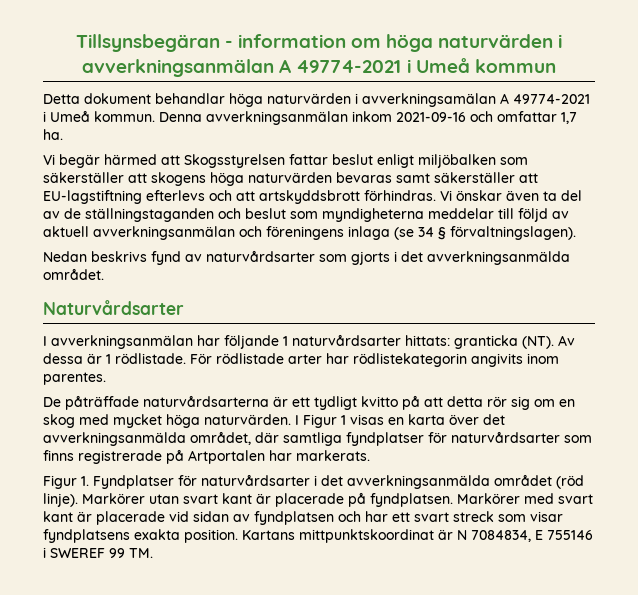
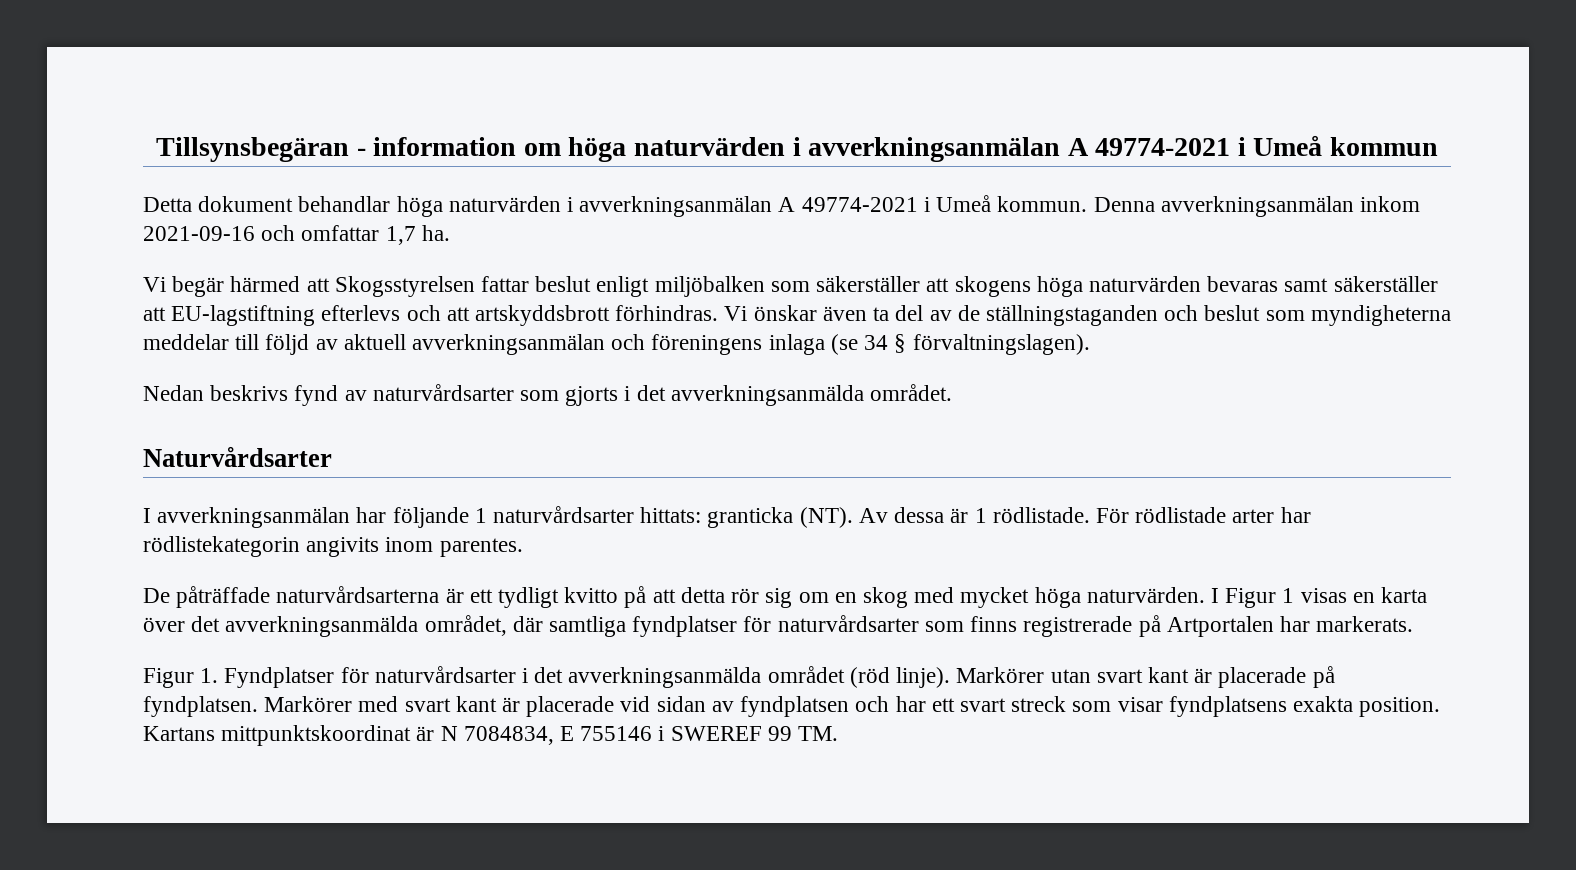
[362,93,496,107] avverkningsamälan -> [579,196,773,217] avverkningsanmälan

